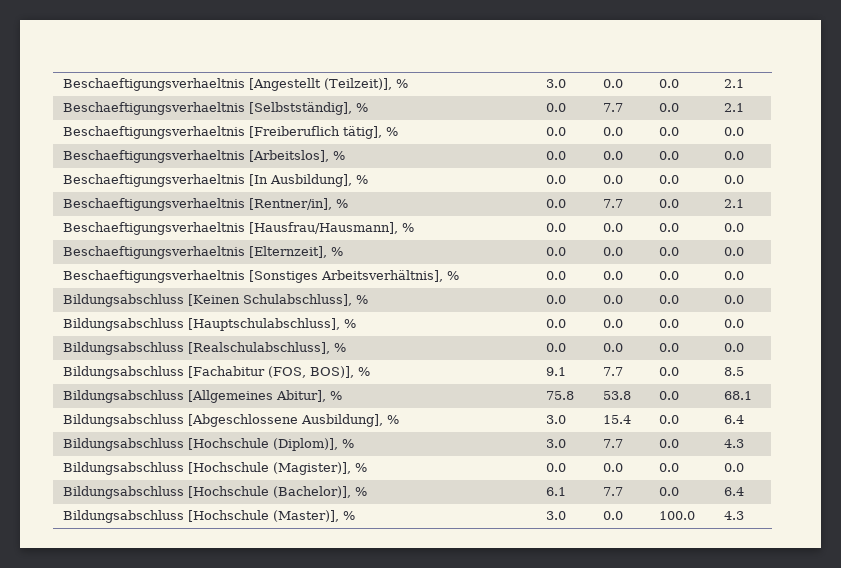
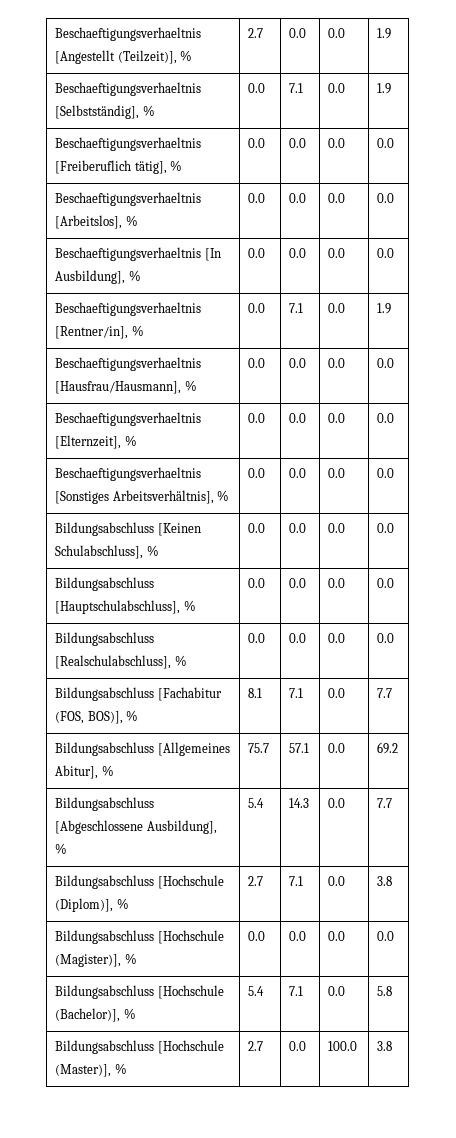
[545,79,566,88] [602,79,623,88] [658,79,679,88] [723,79,744,88] 3.0 | 0.0 | 0.0 | 2.1 -> [248,28,264,38] [289,28,307,38] [328,28,346,38] [377,28,392,39] 2.7 | 0.0 | 0.0 | 1.9
[602,103,623,112] [658,103,679,112] [723,103,744,112] 7.7 | 0.0 | 2.1 -> [289,83,304,93] [328,83,346,93] [377,83,392,94] 7.1 | 0.0 | 1.9
[602,199,623,208] [658,199,679,208] [723,199,744,208] 7.7 | 0.0 | 2.1 -> [289,303,304,313] [328,303,346,313] [377,303,392,314] 7.1 | 0.0 | 1.9
[545,367,566,376] [602,367,623,376] [658,367,679,376] [723,367,744,376] 9.1 | 7.7 | 0.0 | 8.5 -> [248,688,263,698] [289,688,304,698] [328,688,346,698] [377,688,393,698] 8.1 | 7.1 | 0.0 | 7.7
[545,391,574,400] [602,391,631,400] [658,391,679,400] [723,391,752,400] 75.8 | 53.8 | 0.0 | 68.1 -> [248,743,270,753] [289,743,310,753] [328,743,346,753] [377,742,399,754] 75.7 | 57.1 | 0.0 | 69.2
[545,415,566,424] [602,415,631,424] [658,415,679,424] [723,415,744,424] 3.0 | 15.4 | 0.0 | 6.4 -> [248,798,265,808] [289,798,310,808] [328,798,346,808] [377,798,393,808] 5.4 | 14.3 | 0.0 | 7.7
[545,439,566,448] [602,439,623,448] [658,439,679,448] [723,439,744,448] 3.0 | 7.7 | 0.0 | 4.3 -> [248,876,264,886] [289,876,304,886] [328,876,346,886] [377,876,393,886] 2.7 | 7.1 | 0.0 | 3.8
[545,487,566,496] [602,487,623,496] [658,487,679,496] [723,487,744,496] 6.1 | 7.7 | 0.0 | 6.4 -> [248,986,265,996] [289,986,304,996] [328,986,346,996] [377,986,393,996] 5.4 | 7.1 | 0.0 | 5.8
[545,511,566,520] 3.0 -> [248,1041,264,1051] 2.7
[723,511,744,520] 4.3 -> [377,1041,393,1051] 3.8

